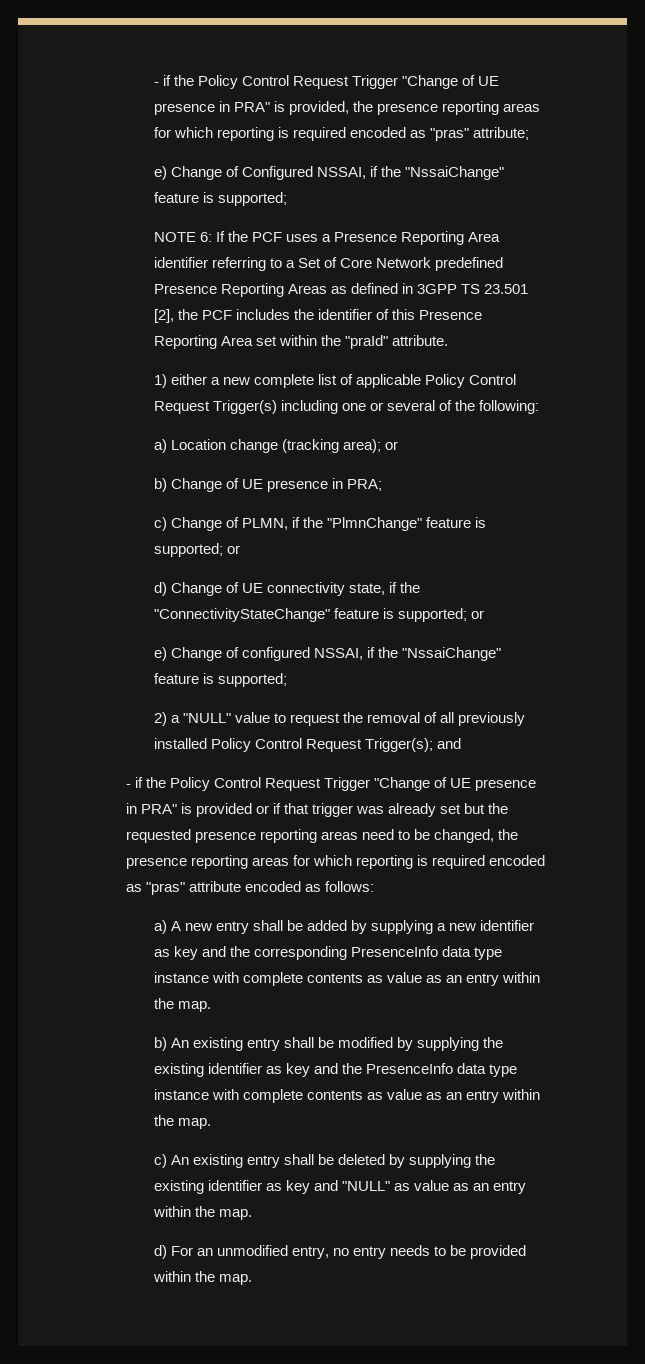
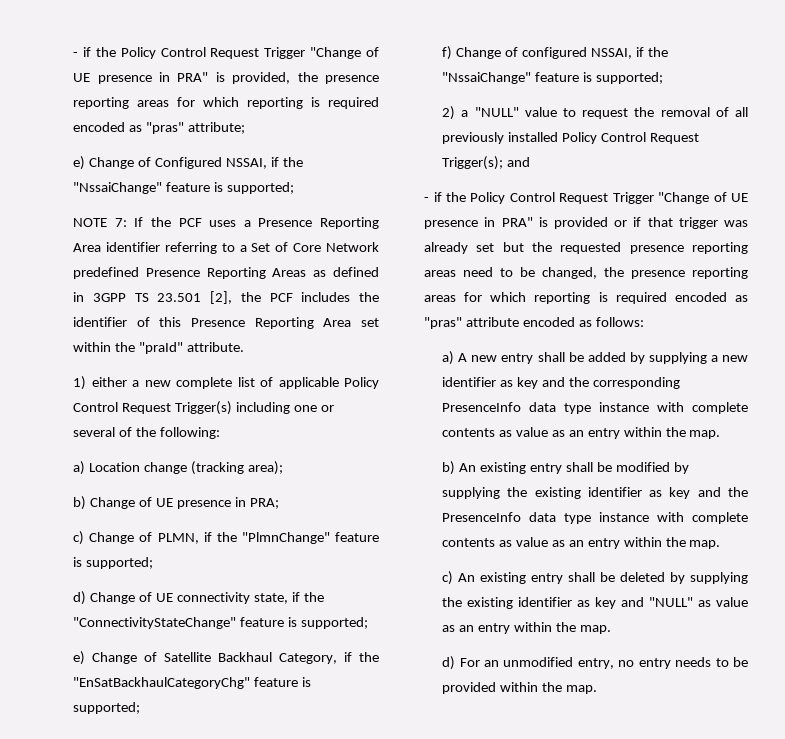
[199,232,212,242] 6: -> [114,218,127,227] 7:
[385,441,399,450] or -> (283, 468) none
[226,545,240,554] or -> (154, 563) none
[470,610,484,619] [153,647,239,661] or // e) Change of -> [73,651,379,665] [73,677,311,689] [73,702,141,714] [442,46,518,60] // e) Change of Satellite Backhaul Category, if the "EnSatBackhaulCategoryChg" feature is supported; // f) Change of

